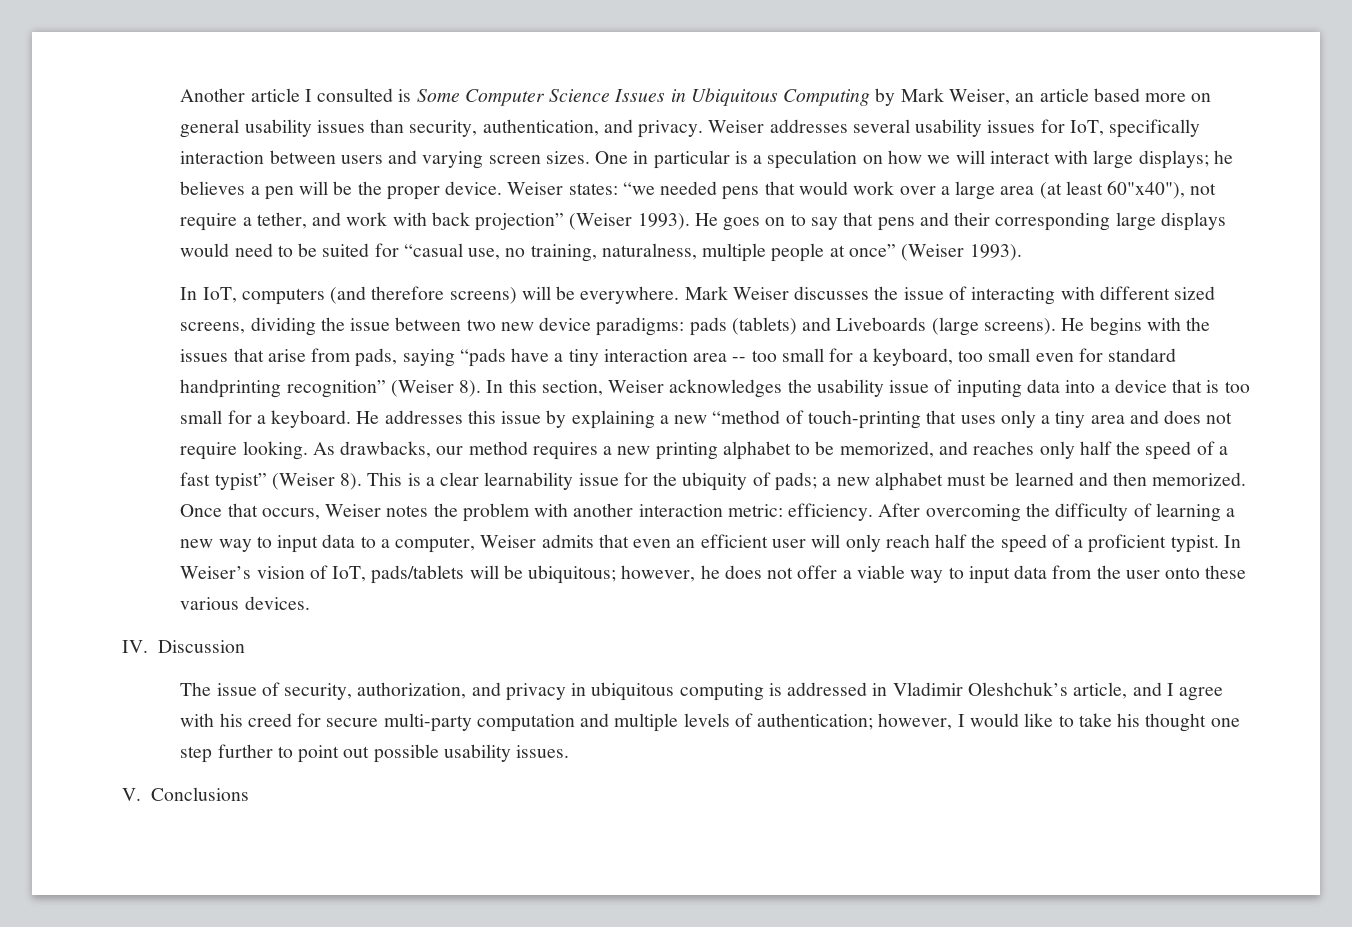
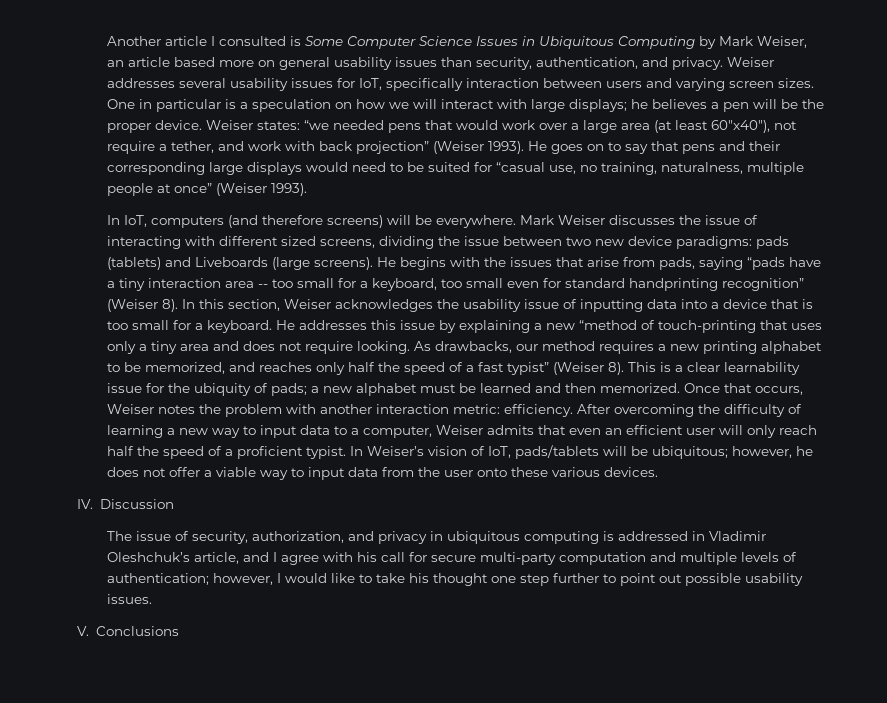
[956,380,1022,398] inputing -> [579,299,643,312] inputting
[247,713,292,727] creed -> [380,552,405,562] call

